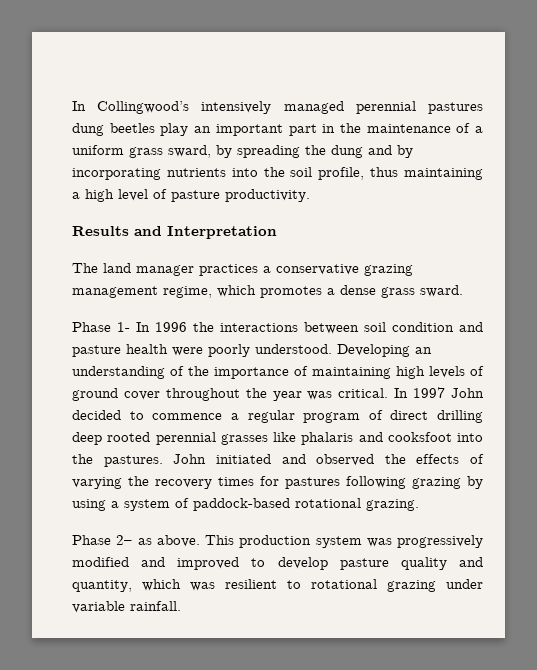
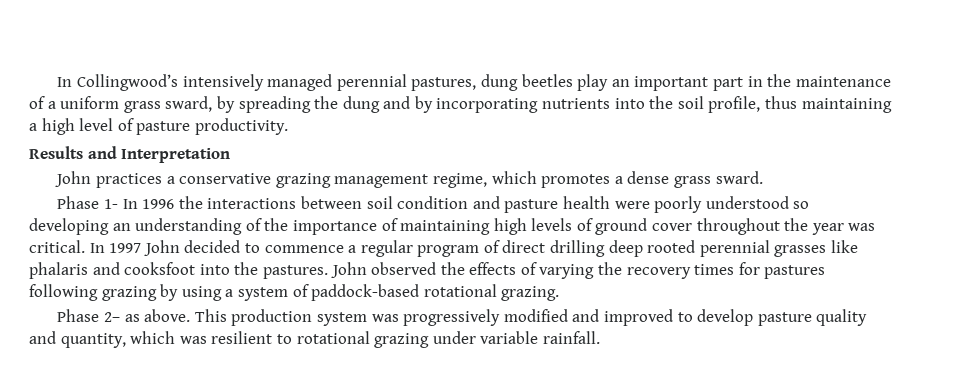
[428,102,483,114] pastures -> [411,77,477,91] pastures,
[72,263,194,276] The land manager -> [55,171,92,187] John
[255,344,410,357] understood. Developing -> [705,196,810,209] [29,218,109,235] understood so developing
[215,454,306,464] initiated and -> (367, 270) none

